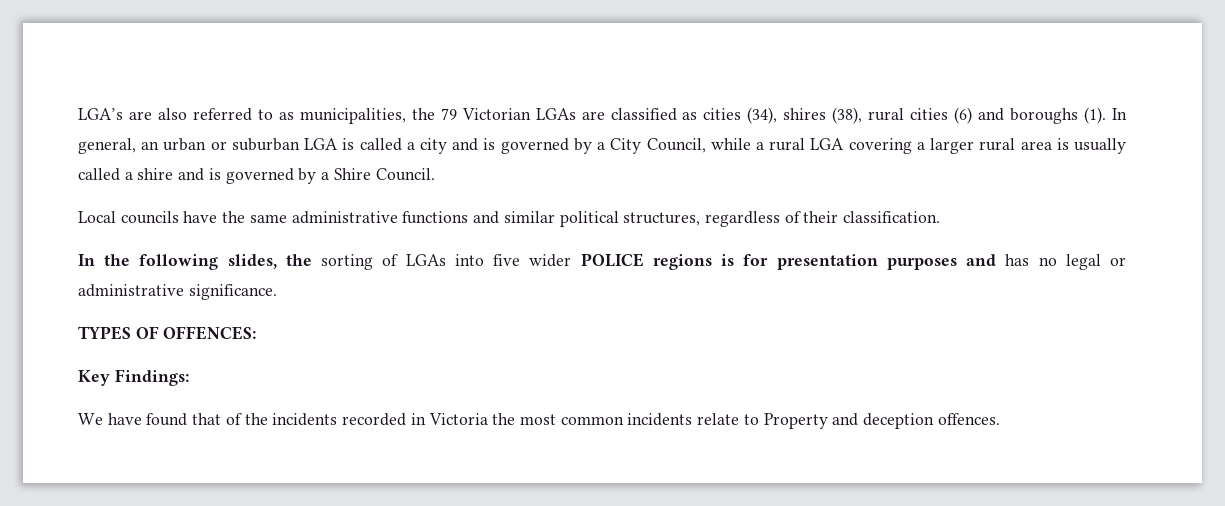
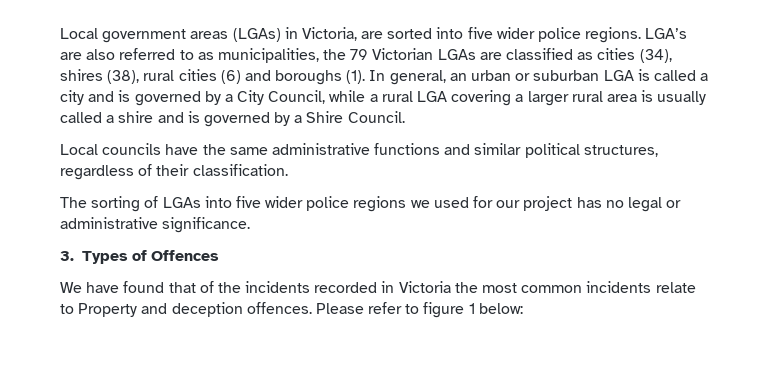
(78, 114) none -> [60,27,642,43] Local government areas (LGAs) in Victoria, are sorted into five wider police regions.
[78,254,312,270] In the following slides, the -> [60,197,87,208] The
[580,253,997,270] POLICE regions is for presentation purposes and -> [306,196,573,212] police regions we used for our project
[78,326,257,340] [78,369,189,386] TYPES OF OFFENCES: // Key Findings: -> [60,250,220,264] 3. Types of Offences
(1000, 419) none -> [315,302,523,318] Please refer to figure 1 below:

